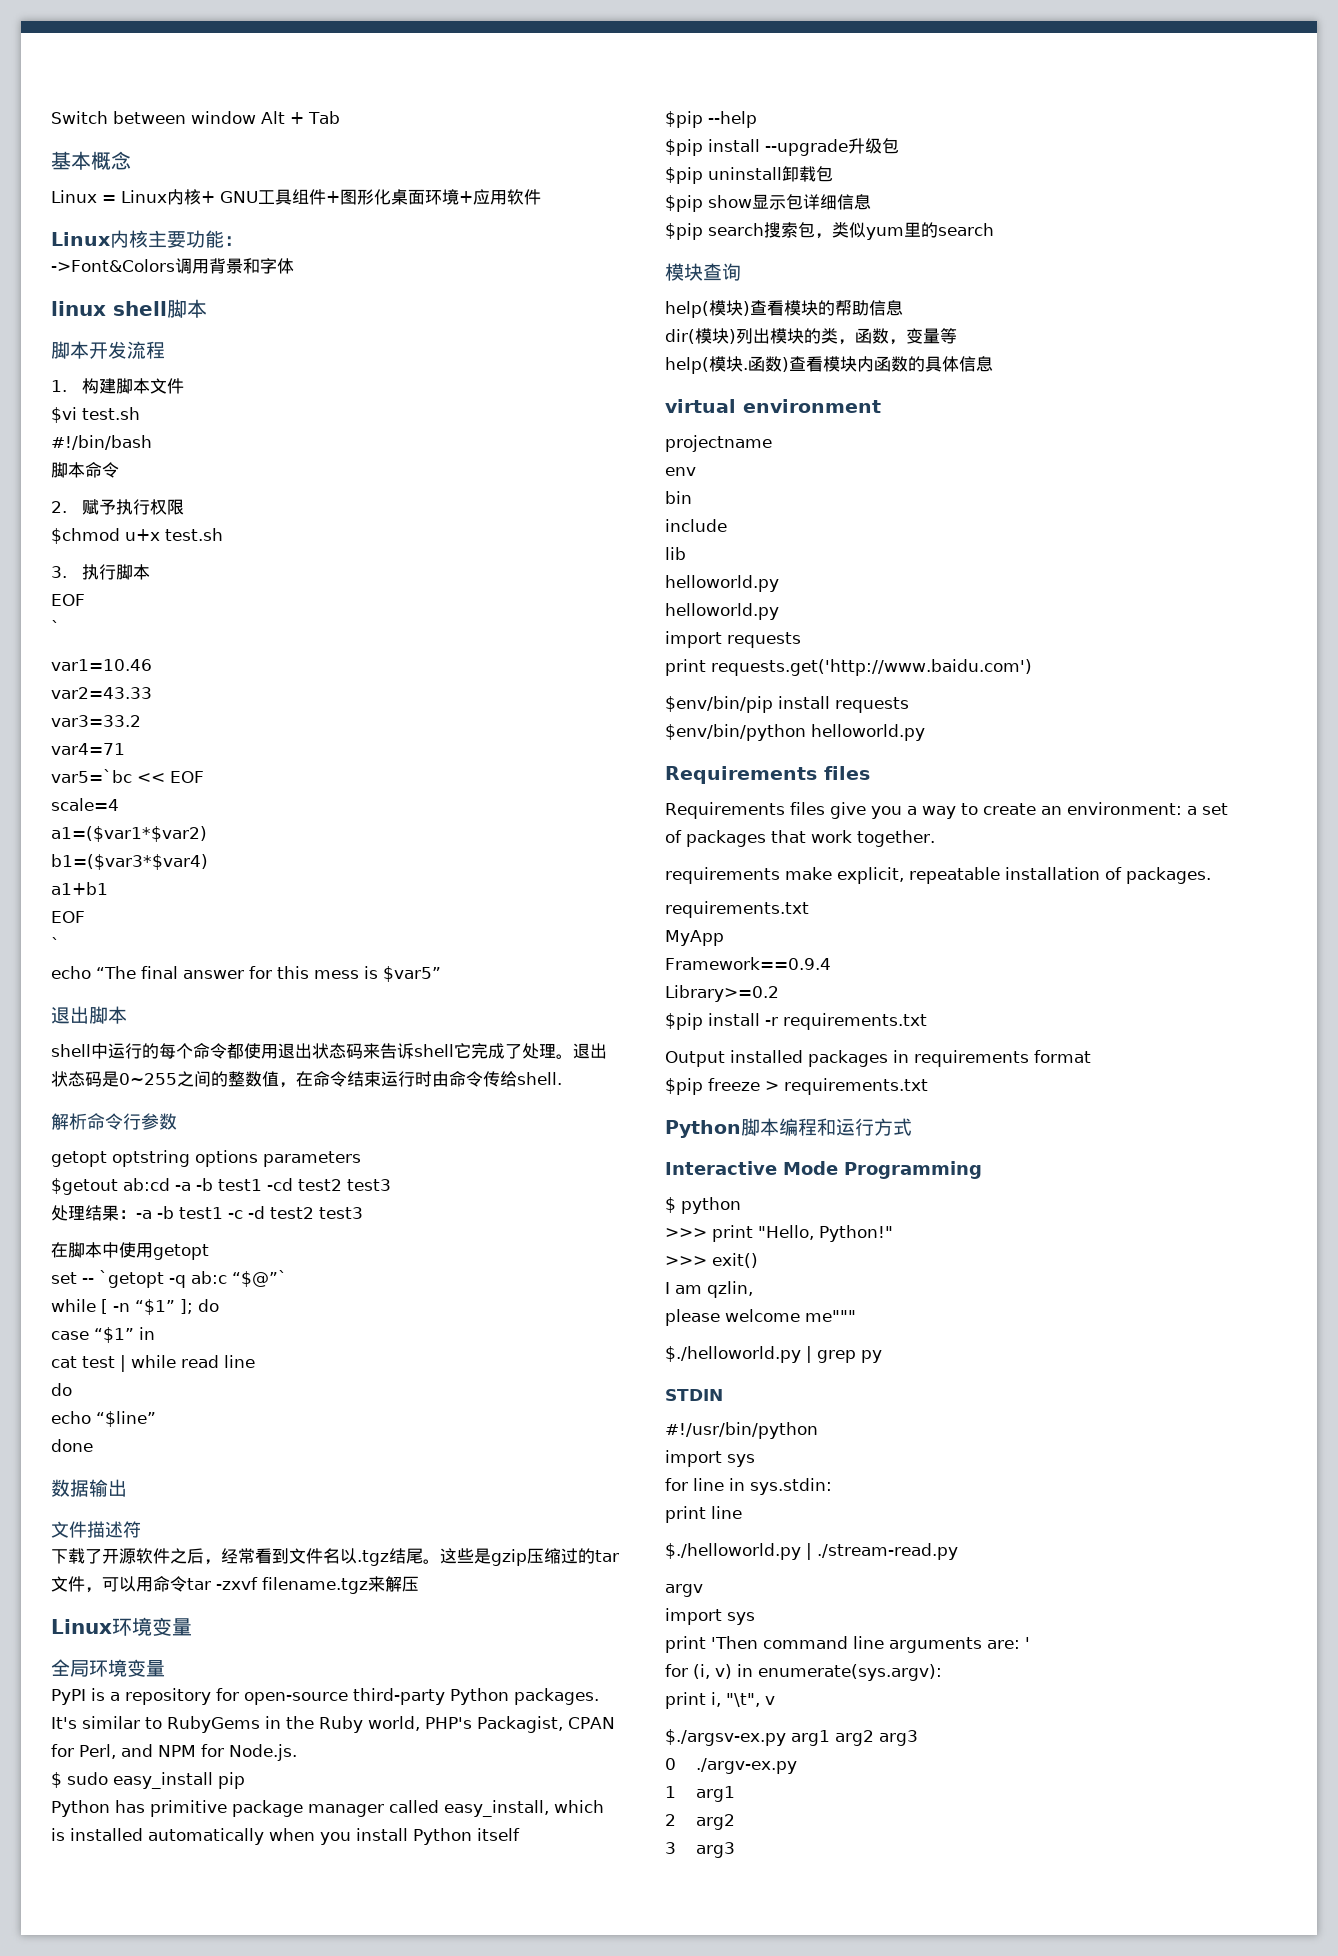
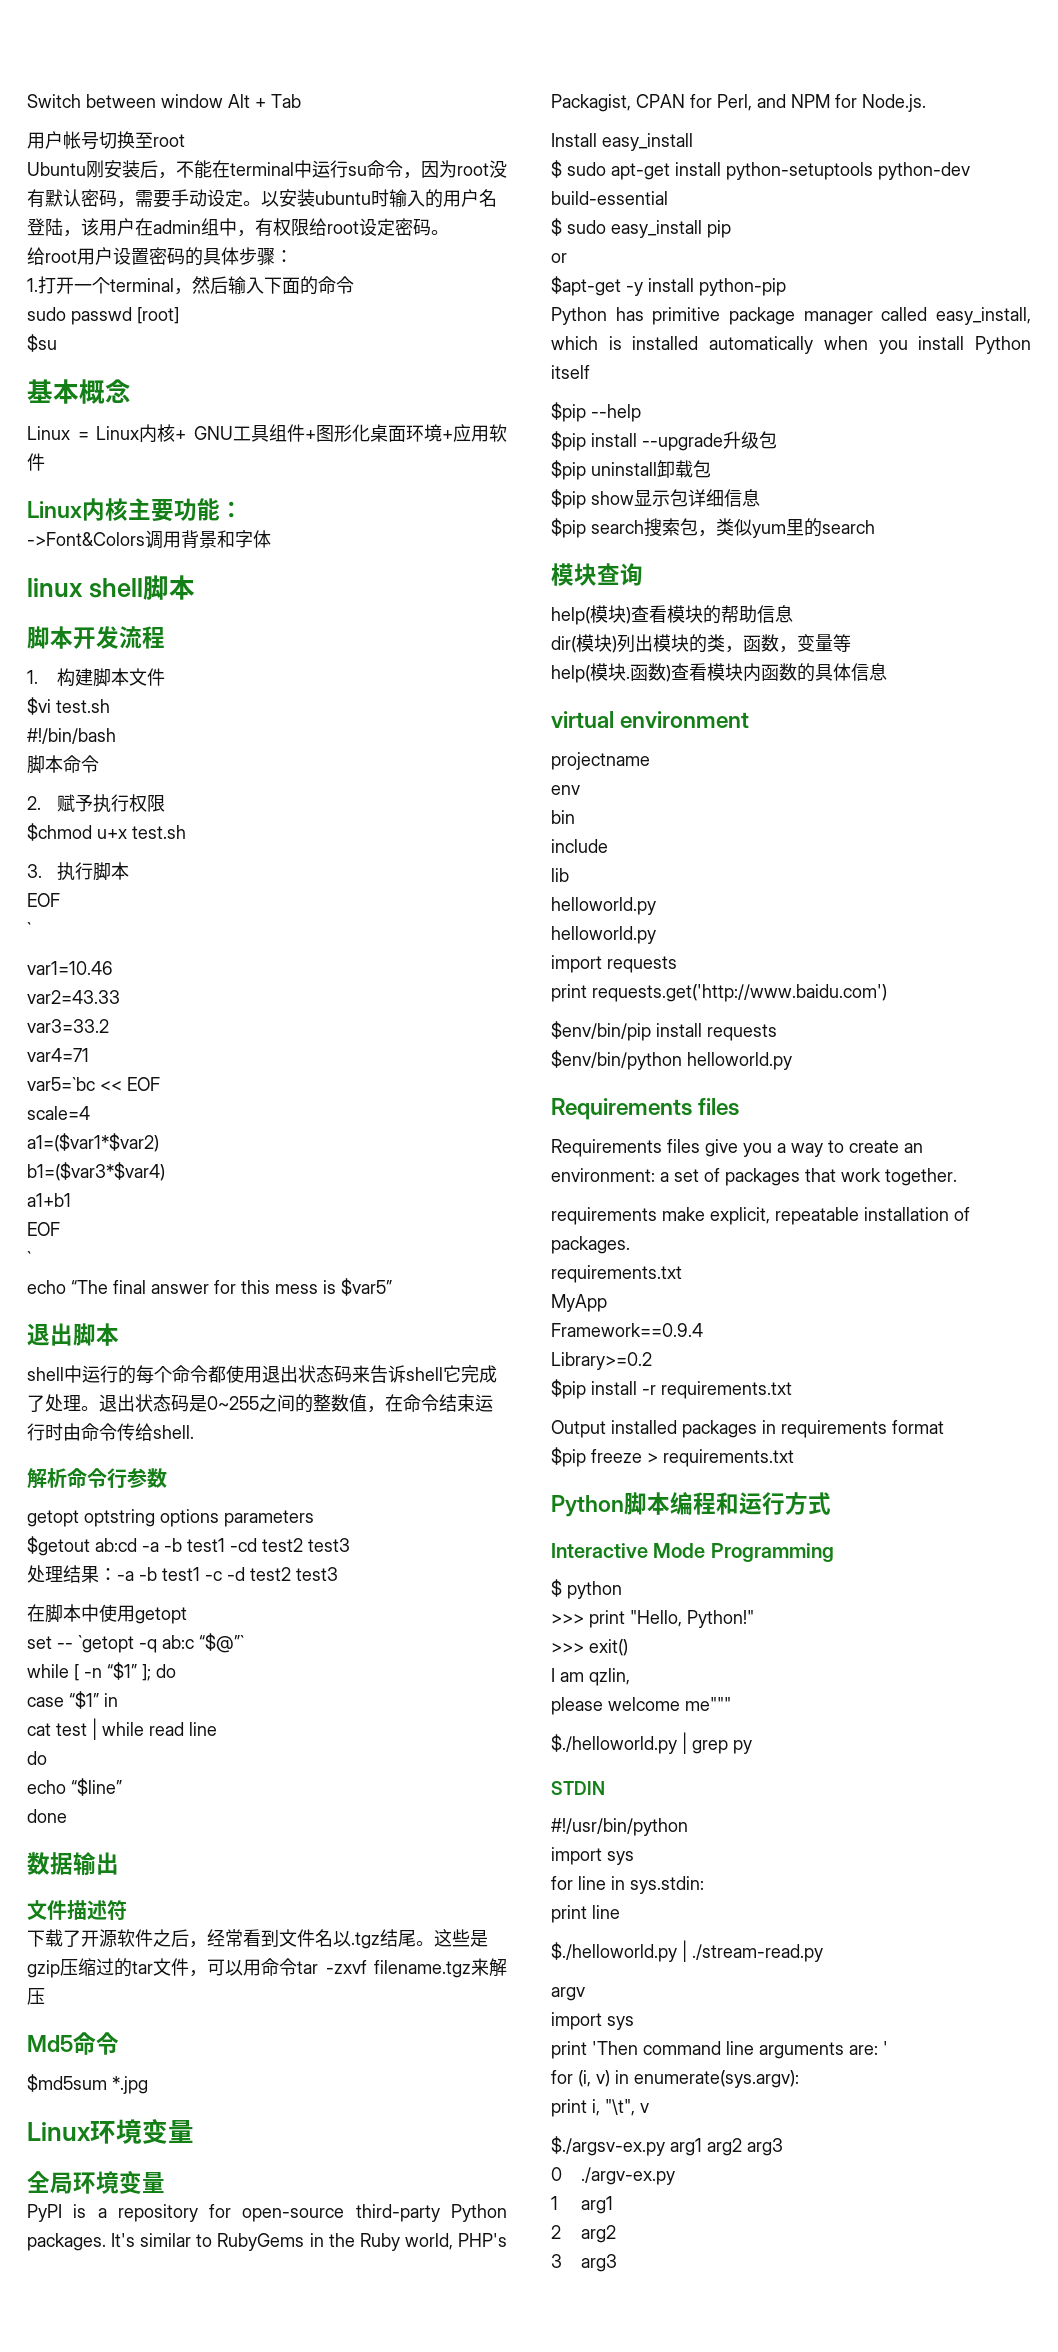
(340, 117) none -> [27,131,185,150] [27,160,507,179] [27,189,497,208] [27,218,449,237] [27,247,293,266] [27,276,354,295] [27,307,179,325] [27,334,57,352] // 用户帐号切换至root // Ubuntu刚安装后，不能在terminal中运行su命令，因为root没有默认密码，需要手动设定。以安装ubuntu时输入的用户名登陆，该用户在admin组中，有权限给root设定密码。 // 给root用户设置密码的具体步骤： // 1.打开一个terminal，然后输入下面的命令 // sudo passwd [root] // $su
(419, 1584) none -> [27,2032,119,2055] [27,2074,148,2094] // Md5命令 // $md5sum *.jpg
(297, 1752) none -> [551,133,693,151] [551,160,970,180] [551,191,668,205] // Install easy_install // $ sudo apt-get install python-setuptools python-dev build-essential
(245, 1780) none -> [551,253,567,263] [551,276,786,296] // or // $apt-get -y install python-pip

